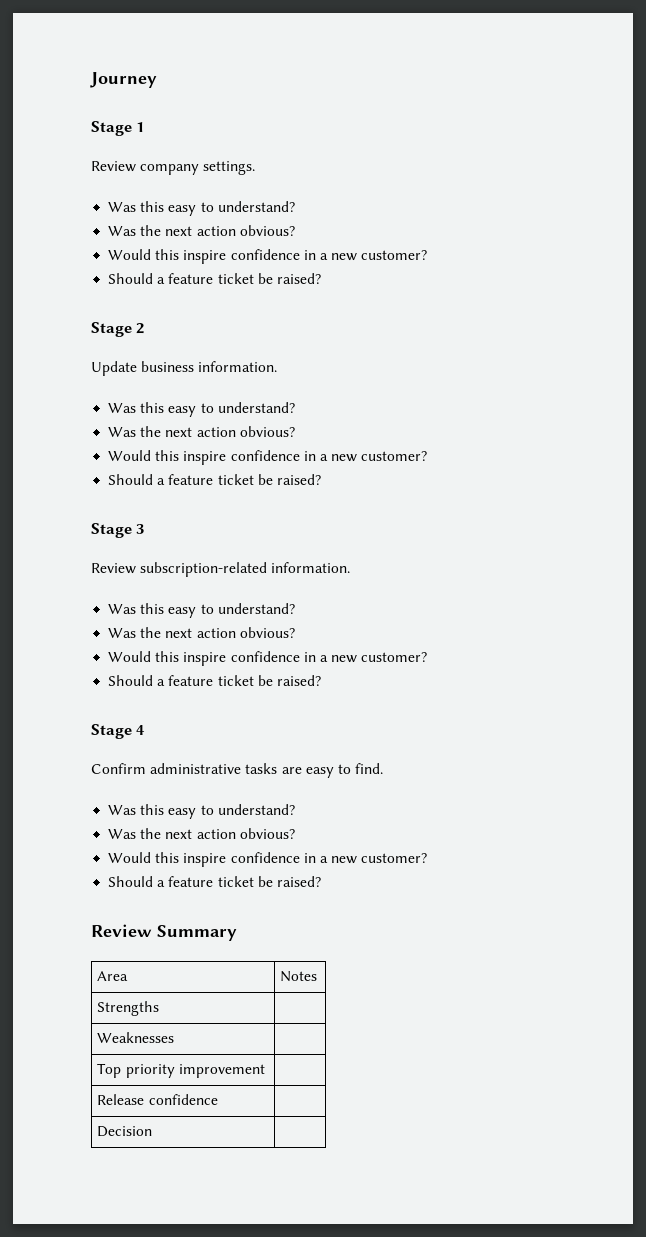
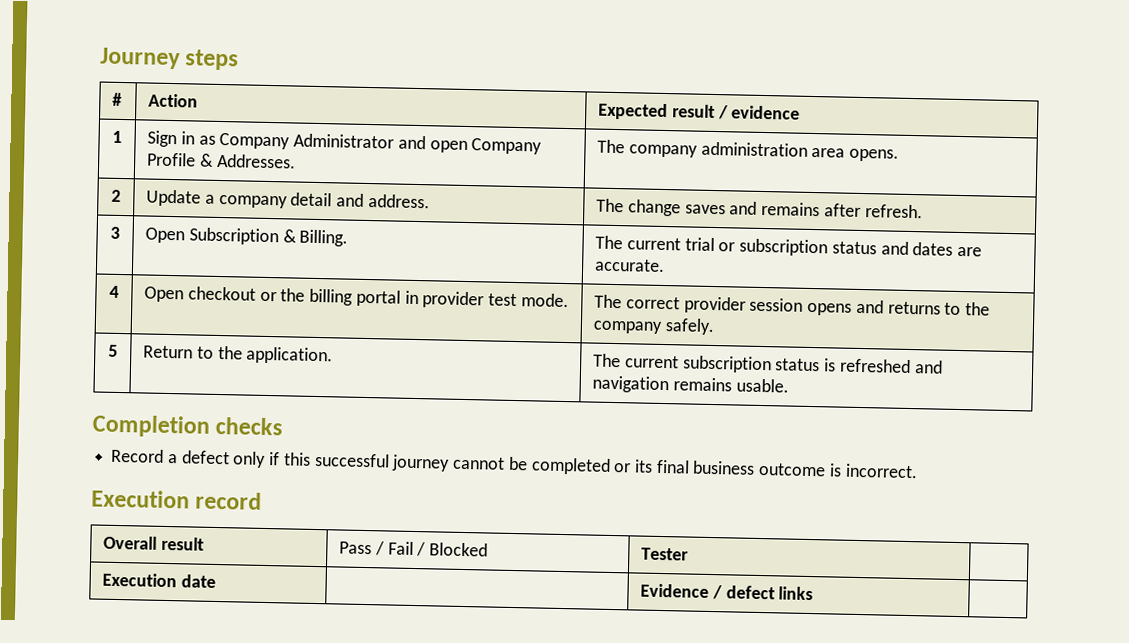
[91,121,145,136] [91,161,256,175] [108,201,295,216] [108,225,295,236] [108,249,428,264] [108,273,321,284] [91,322,145,337] [91,361,278,376] [108,402,295,417] [108,426,295,437] [108,450,428,465] [108,474,321,485] [91,523,145,538] [91,562,351,577] [108,603,295,618] [108,627,295,638] [108,651,428,666] [108,675,321,686] [91,724,146,739] [91,763,384,778] [108,804,295,819] [108,828,295,839] [108,852,428,867] [108,876,321,887] [91,924,237,941] [97,971,129,981] [280,971,318,982] [97,1001,160,1016] [97,1032,175,1043] [97,1063,265,1078] [97,1094,218,1105] [97,1126,153,1137] // Stage 1 // Review company settings. // Was this easy to understand? // Was the next action obvious? // Would this inspire confidence in a new customer? // Should a feature ticket be raised? // Stage 2 // Update business information. // Was this easy to understand? // Was the next action obvious? // Would this inspire confidence in a new customer? // Should a feature ticket be raised? // Stage 3 // Review subscription-related information. // Was this easy to understand? // Was the next action obvious? // Would this inspire confidence in a new customer? // Should a feature ticket be raised? // Stage 4 // Confirm administrative tasks are easy to find. // Was this easy to understand? // Was the next action obvious? // Would this inspire confidence in a new customer? // Should a feature ticket be raised? // Review Summary // Area | Notes // Strengths | // Weaknesses | // Top priority improvement | // Release confidence | // Decision -> [185,49,240,71] [112,92,123,107] [148,93,199,108] [598,102,801,121] [112,130,122,143] [147,130,543,155] [147,152,296,169] [597,139,900,162] [111,189,121,202] [146,189,430,209] [596,198,923,219] [110,226,120,239] [145,227,349,247] [595,235,982,257] [595,258,666,273] [109,285,119,298] [144,286,569,309] [594,294,990,316] [593,318,715,336] [108,344,118,357] [143,345,334,365] [593,353,943,374] [592,375,789,394] [92,414,284,438] [111,448,918,479] [91,489,263,510] [103,535,204,551] [339,541,489,557] [641,547,690,561] [102,572,216,588] [640,583,814,601] steps // # | Action | Expected result / evidence // 1 | Sign in as Company Administrator and open Company Profile & Addresses. | The company administration area opens. // 2 | Update a company detail and address. | The change saves and remains after refresh. // 3 | Open Subscription & Billing. | The current trial or subscription status and dates are accurate. // 4 | Open checkout or the billing portal in provider test mode. | The correct provider session opens and returns to the company safely. // 5 | Return to the application. | The current subscription status is refreshed and navigation remains usable. // Completion checks // Record a defect only if this successful journey cannot be completed or its final business outcome is incorrect. // Execution record // Overall result | Pass / Fail / Blocked | Tester | // Execution date | | Evidence / defect links

